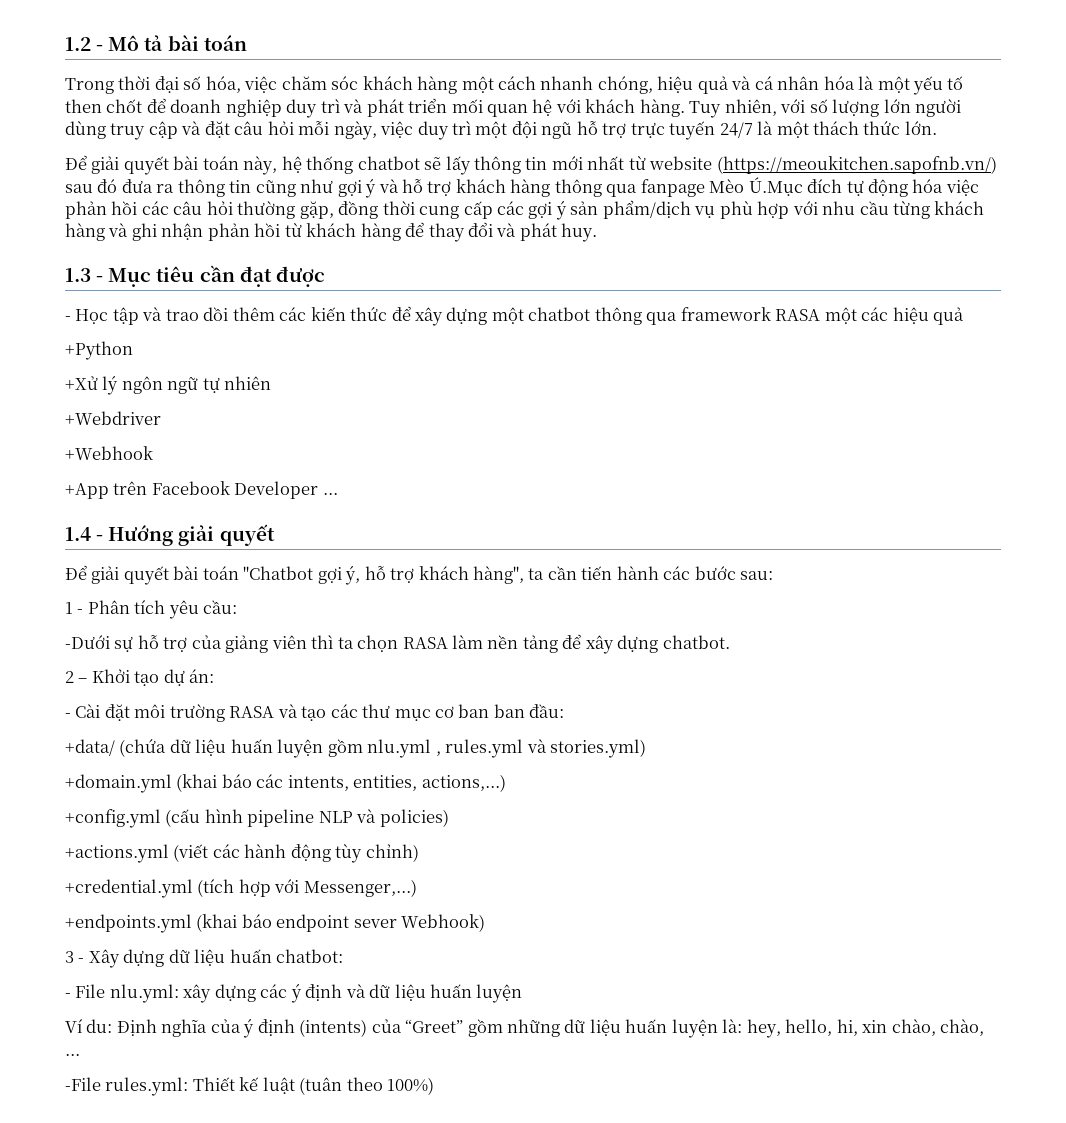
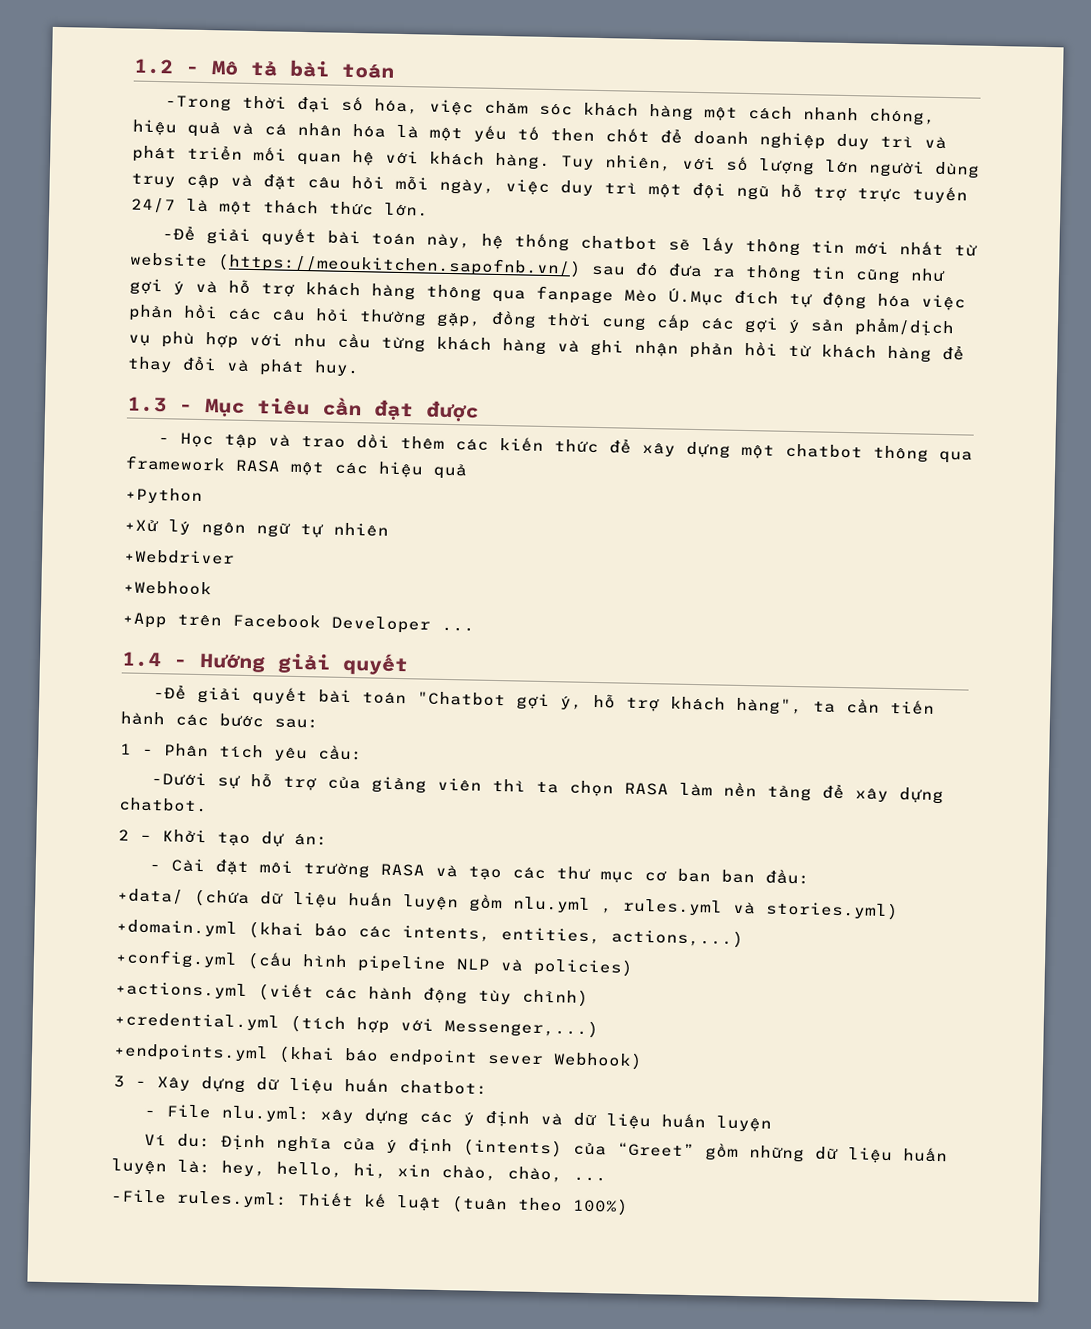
[65,78,114,94] Trong -> [164,95,232,112] -Trong
[65,155,87,170] Để -> [161,225,196,241] -Để
[65,565,87,580] Để -> [152,684,187,700] -Để

